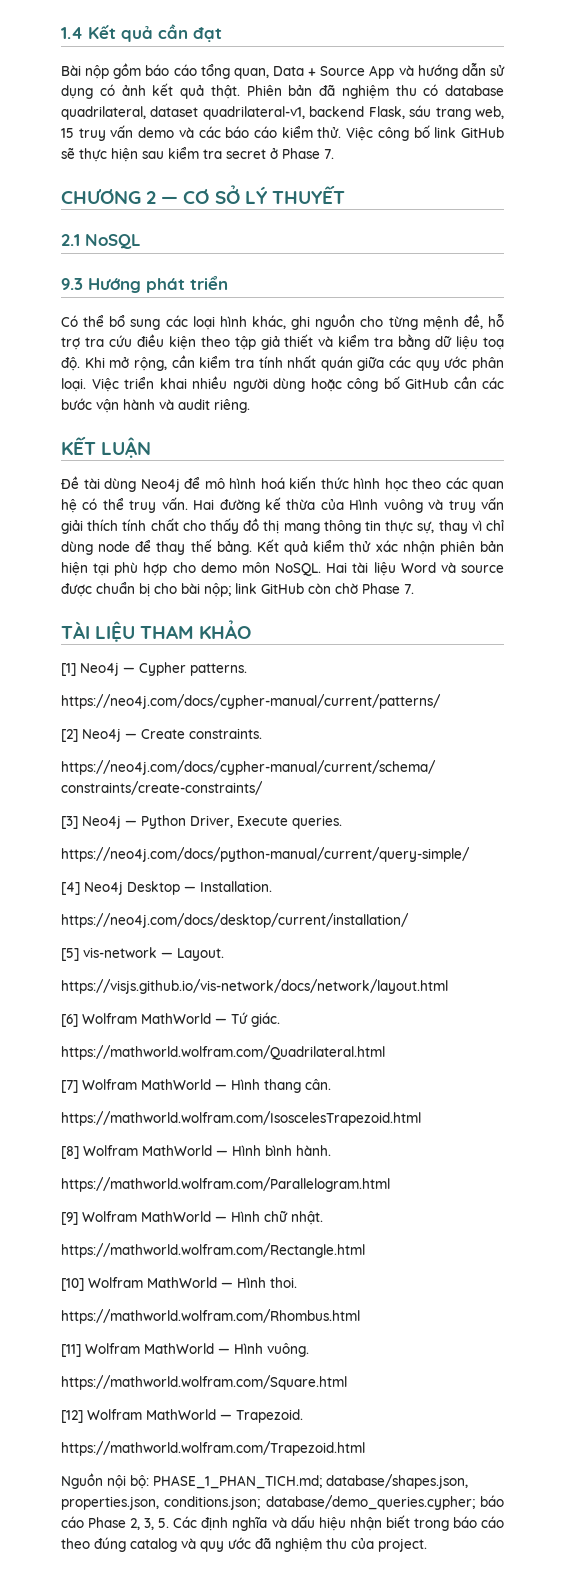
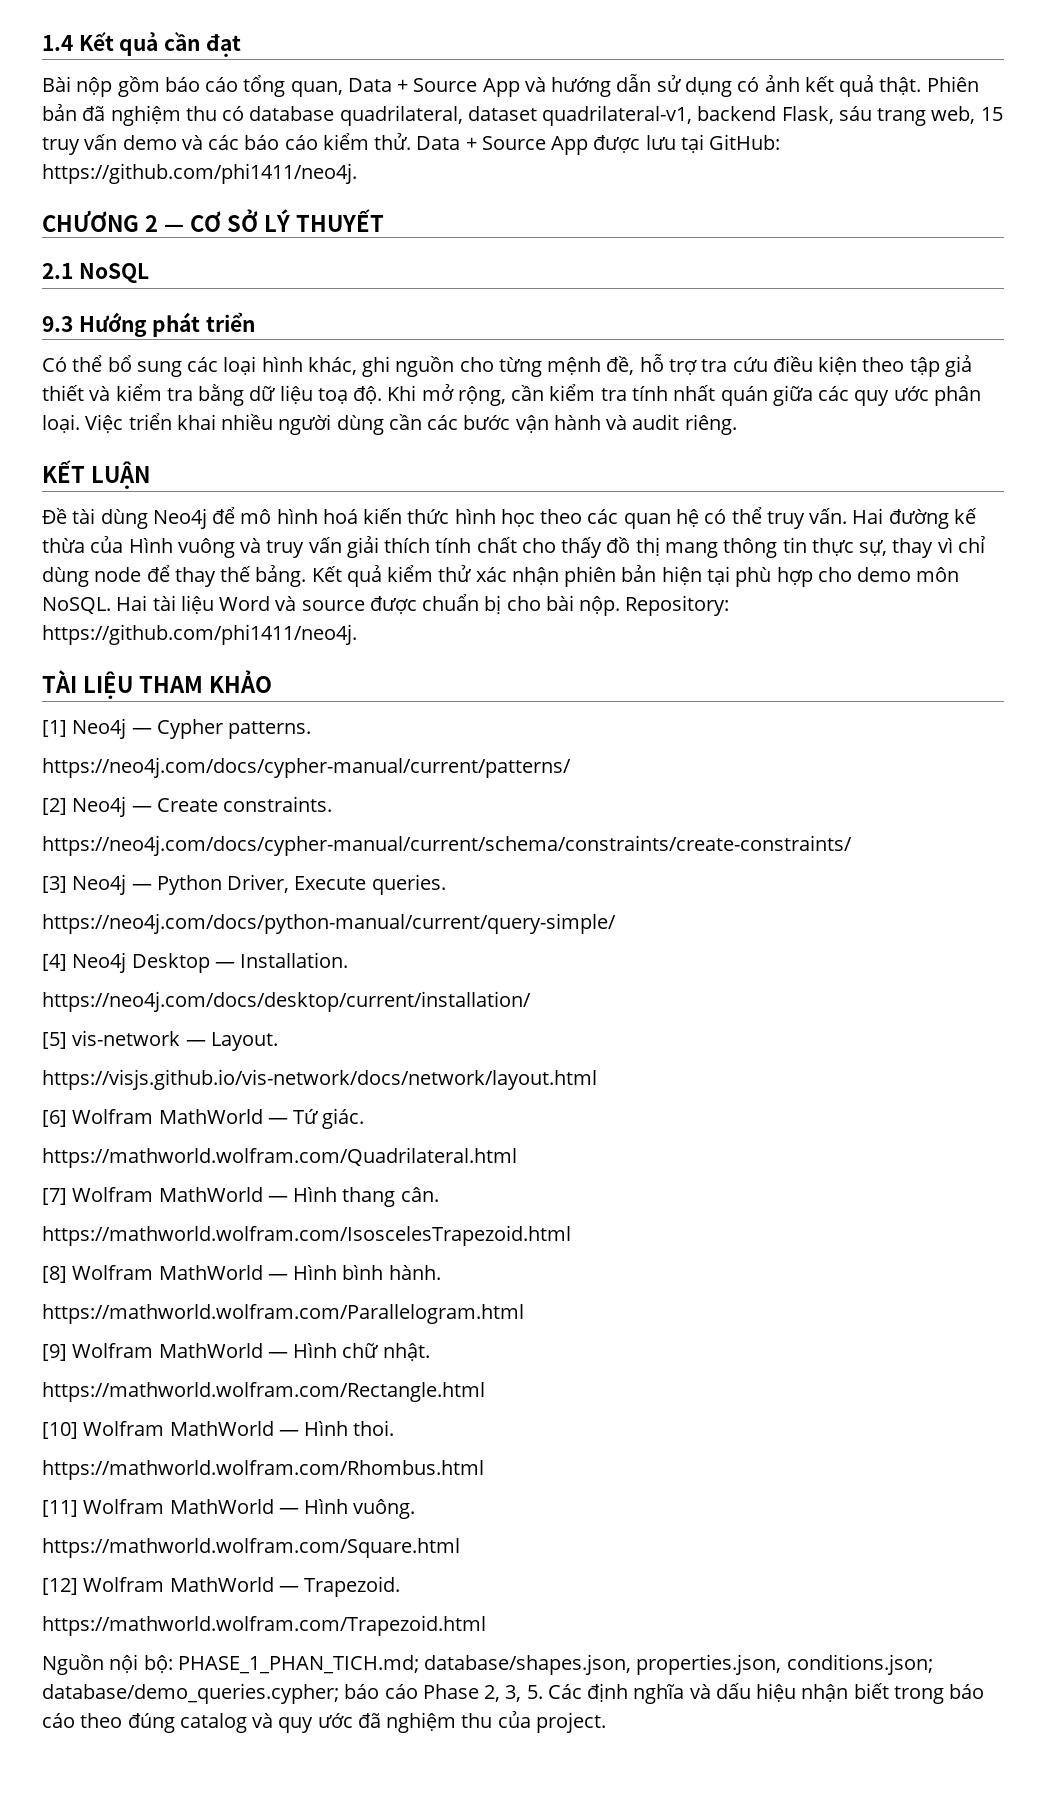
[346,125,505,141] [61,146,334,162] Việc công bố link GitHub sẽ thực hiện sau kiểm tra secret ở Phase 7. -> [416,134,781,155] [42,163,357,184] Data + Source App được lưu tại GitHub: https://github.com/phi1411/neo4j.
[310,376,448,392] hoặc công bố GitHub -> (384, 425) none
[204,583,414,597] nộp; link GitHub còn chờ Phase 7. -> [579,595,730,616] [42,624,357,645] nộp. Repository: https://github.com/phi1411/neo4j.

